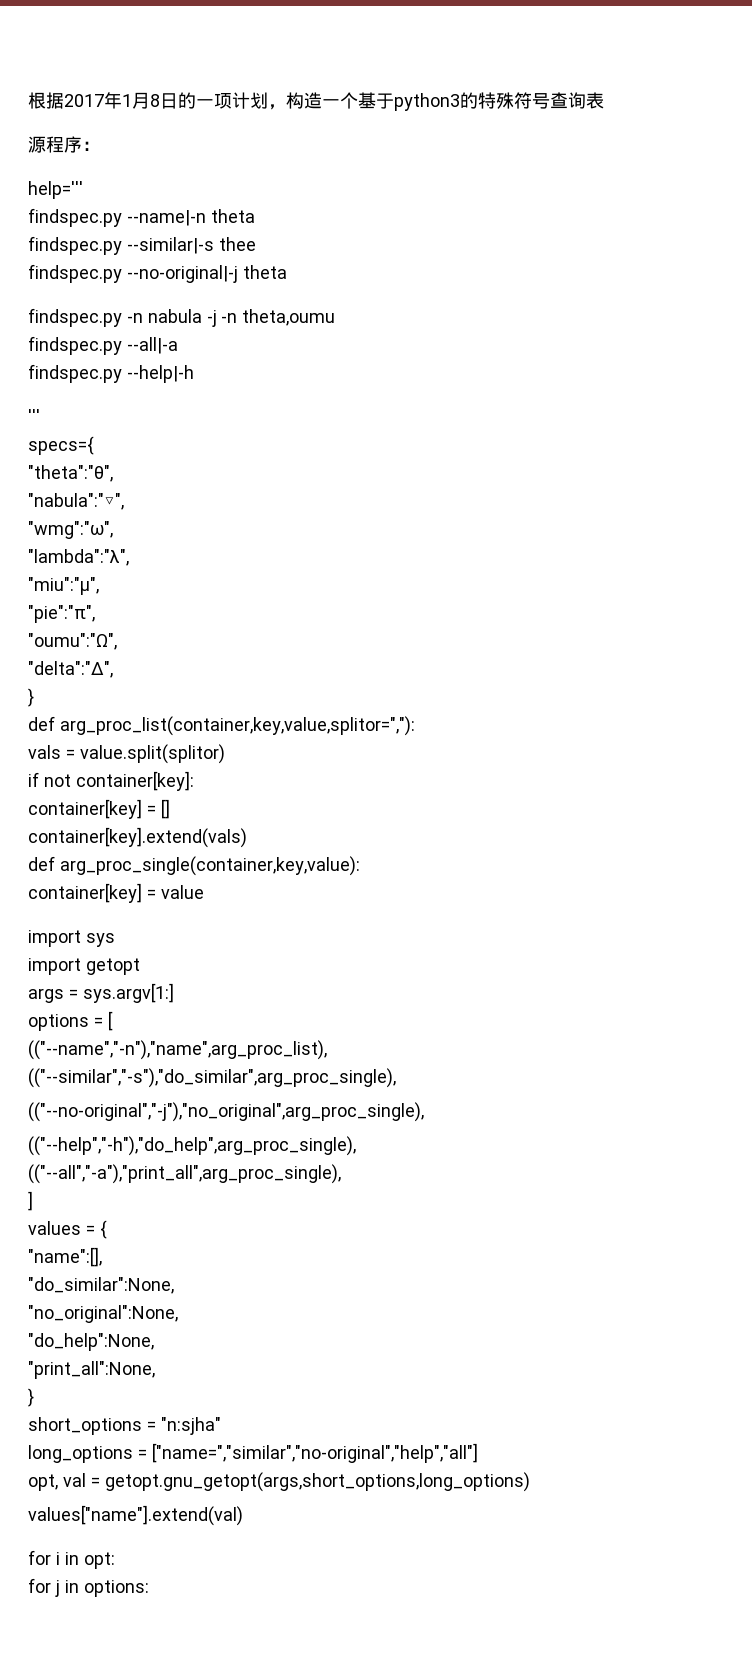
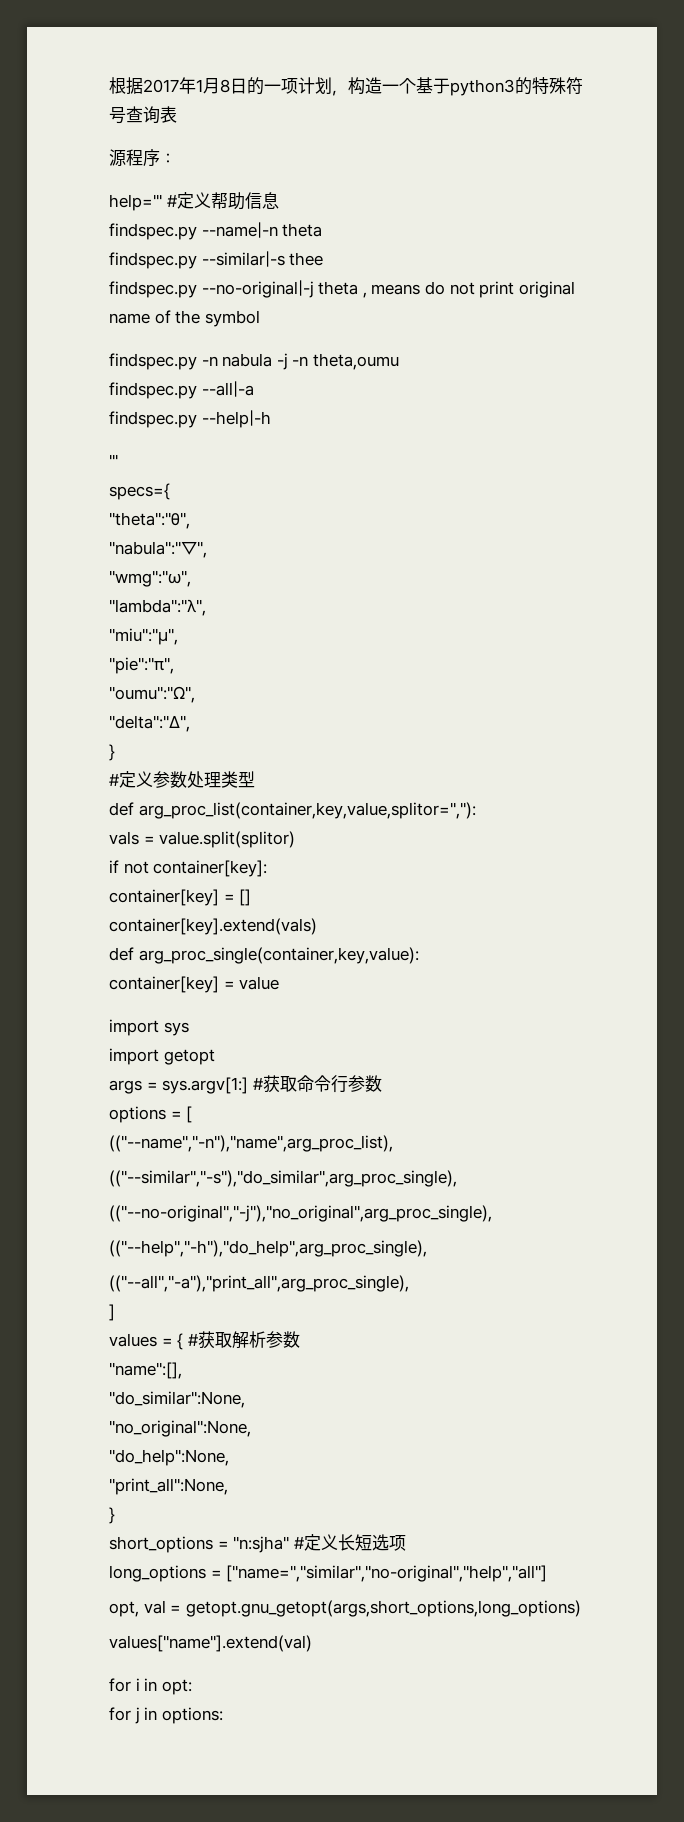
(83, 190) none -> [166,192,279,210] #定义帮助信息
(287, 272) none -> [362,281,575,298] [109,310,260,327] , means do not print original name of the symbol
(34, 697) none -> [109,771,255,788] // #定义参数处理类型
(174, 993) none -> [252,1075,382,1093] #获取命令行参数
(107, 1229) none -> [187,1331,300,1349] #获取解析参数
(221, 1426) none -> [293,1534,406,1551] #定义长短选项

